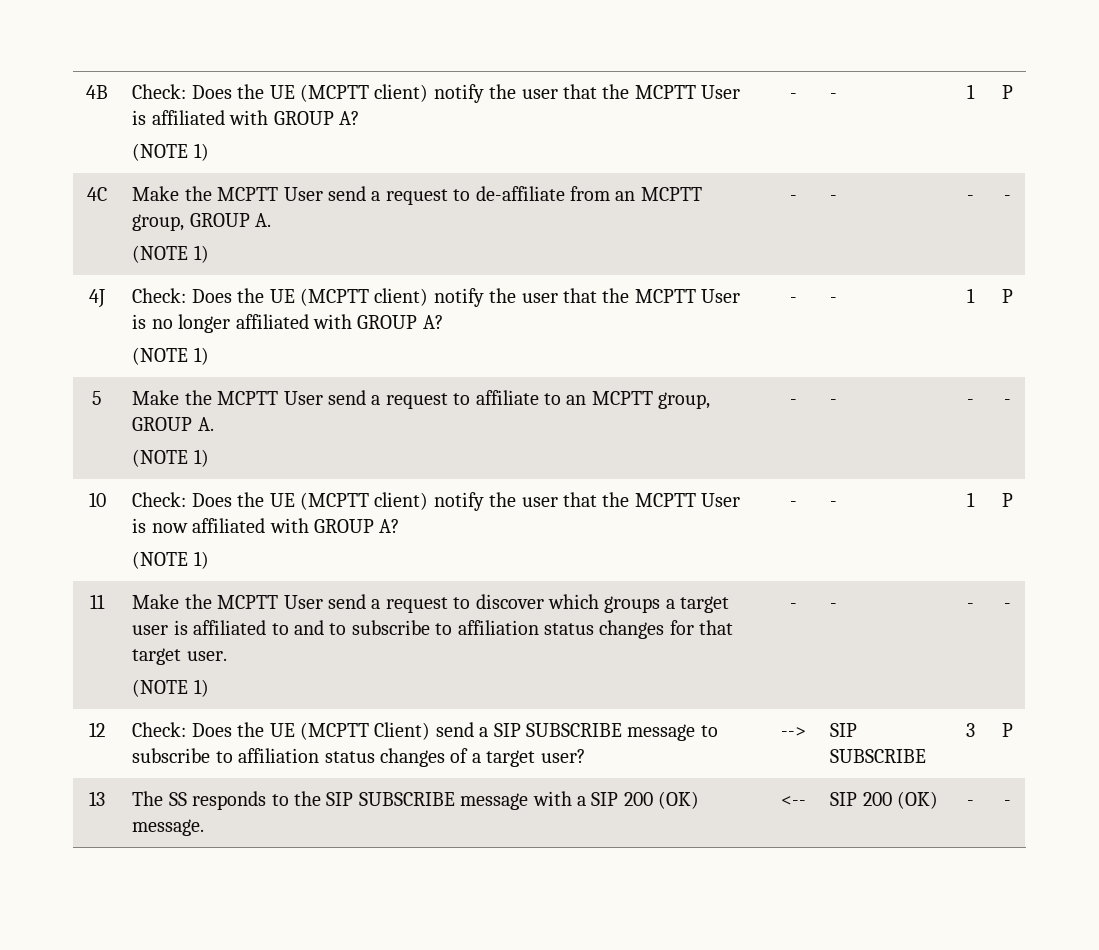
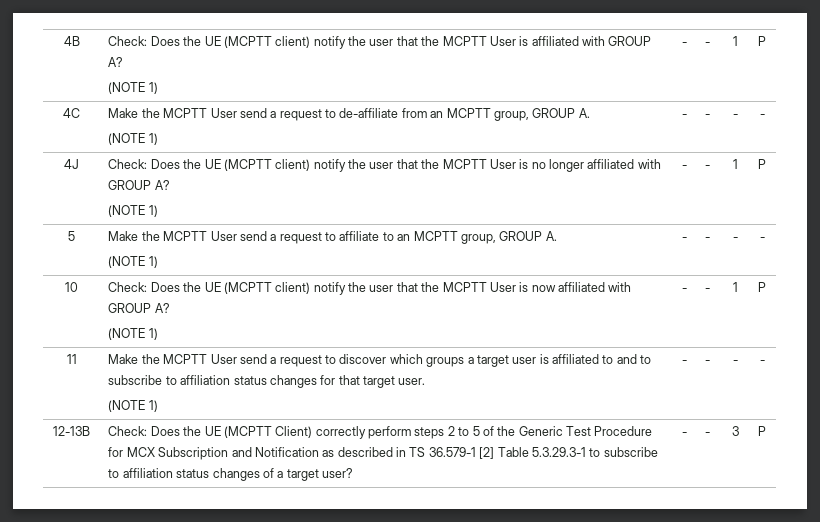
[89,722,105,737] 12 -> [53,426,90,436] 12-13B
[435,722,696,741] send a SIP SUBSCRIBE message -> [315,426,653,439] [108,447,586,460] correctly perform steps 2 to 5 of the Generic Test Procedure for MCX Subscription and Notification as described in TS 36.579-1 [2] Table 5.3.29.3-1
[780,727,806,737] [830,723,858,737] [830,749,927,763] --> | SIP SUBSCRIBE -> [681,432,687,436] [705,432,711,436] - | -
[89,791,105,806] [132,791,700,810] [132,819,205,836] [780,796,806,806] [830,791,939,809] [967,800,974,806] [1003,800,1011,806] // 13 | The SS responds to the SIP SUBSCRIBE message with a SIP 200 (OK) message. | <-- | SIP 200 (OK) | - | - -> (766, 431) none

